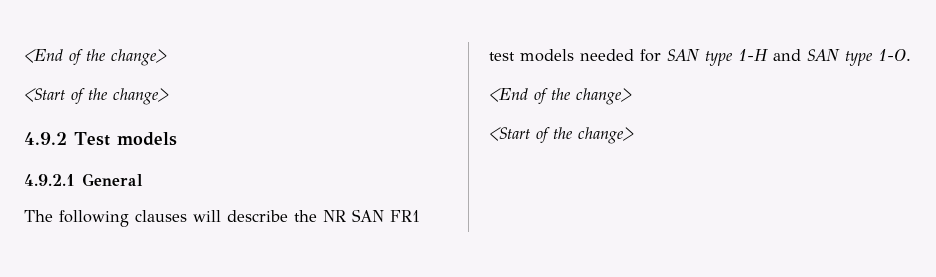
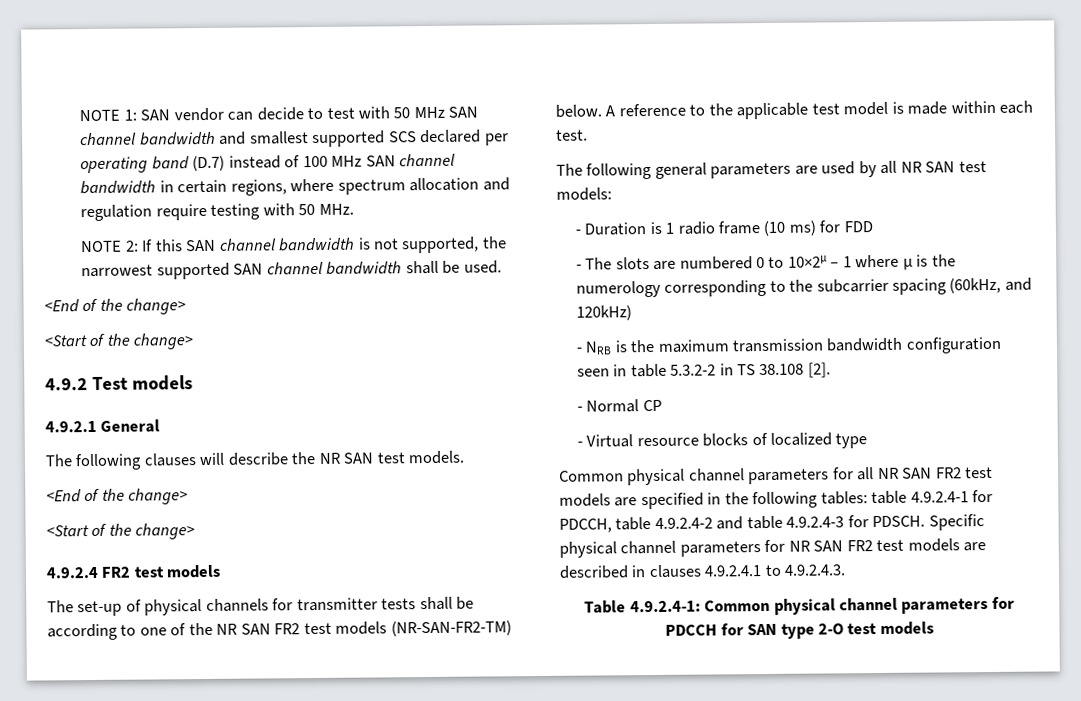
(24, 56) none -> [79,106,479,122] [80,129,509,148] [80,153,457,174] [80,177,510,196] [80,203,354,222] [81,236,507,254] [81,260,502,280] NOTE 1: SAN vendor can decide to test with 50 MHz SAN channel bandwidth and smallest supported SCS declared per operating band (D.7) instead of 100 MHz SAN channel bandwidth in certain regions, where spectrum allocation and regulation require testing with 50 MHz. // NOTE 2: If this SAN channel bandwidth is not supported, the narrowest supported SAN channel bandwidth shall be used. //
[390,210,420,222] [489,49,911,66] [489,88,632,105] [489,127,634,144] FR1 test models needed for SAN type 1-H and SAN type 1-O. // <End of the change> // <Start of the change> -> [376,450,466,465] [46,488,189,505] [46,523,196,540] [46,564,222,579] [47,596,475,617] [47,620,512,641] [555,100,1034,120] [556,129,588,141] [556,160,987,180] [556,187,612,201] [574,220,873,237] [575,254,956,270] [575,277,1032,298] [575,305,632,321] [575,336,1002,355] [576,362,831,378] [576,399,662,413] [576,432,868,449] [559,466,994,486] [559,489,994,510] [559,514,985,533] [559,538,987,558] [559,564,847,579] [584,596,1015,615] [665,621,934,639] test models. // <End of the change> // <Start of the change> // 4.9.2.4 FR2 test models // The set-up of physical channels for transmitter tests shall be according to one of the NR SAN FR2 test models (NR-SAN-FR2-TM) below. A reference to the applicable test model is made within each test. // The following general parameters are used by all NR SAN test models: // - Duration is 1 radio frame (10 ms) for FDD // - The slots are numbered 0 to 10×2µ – 1 where µ is the numerology corresponding to the subcarrier spacing (60kHz, and 120kHz) // - NRB is the maximum transmission bandwidth configuration seen in table 5.3.2-2 in TS 38.108 [2]. // - Normal CP // - Virtual resource blocks of localized type // Common physical channel parameters for all NR SAN FR2 test models are specified in the following tables: table 4.9.2.4-1 for PDCCH, table 4.9.2.4-2 and table 4.9.2.4-3 for PDSCH. Specific physical channel parameters for NR SAN FR2 test models are described in clauses 4.9.2.4.1 to 4.9.2.4.3. // Table 4.9.2.4-1: Common physical channel parameters for PDCCH for SAN type 2-O test models

